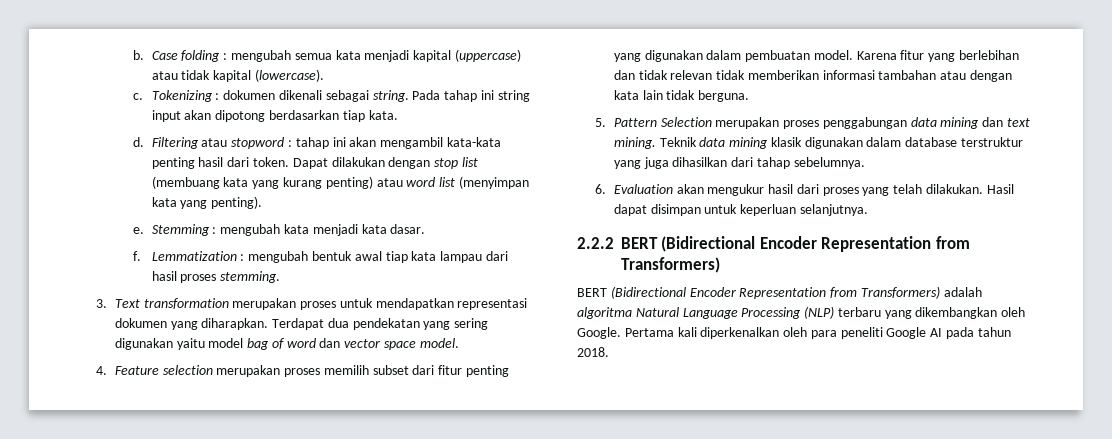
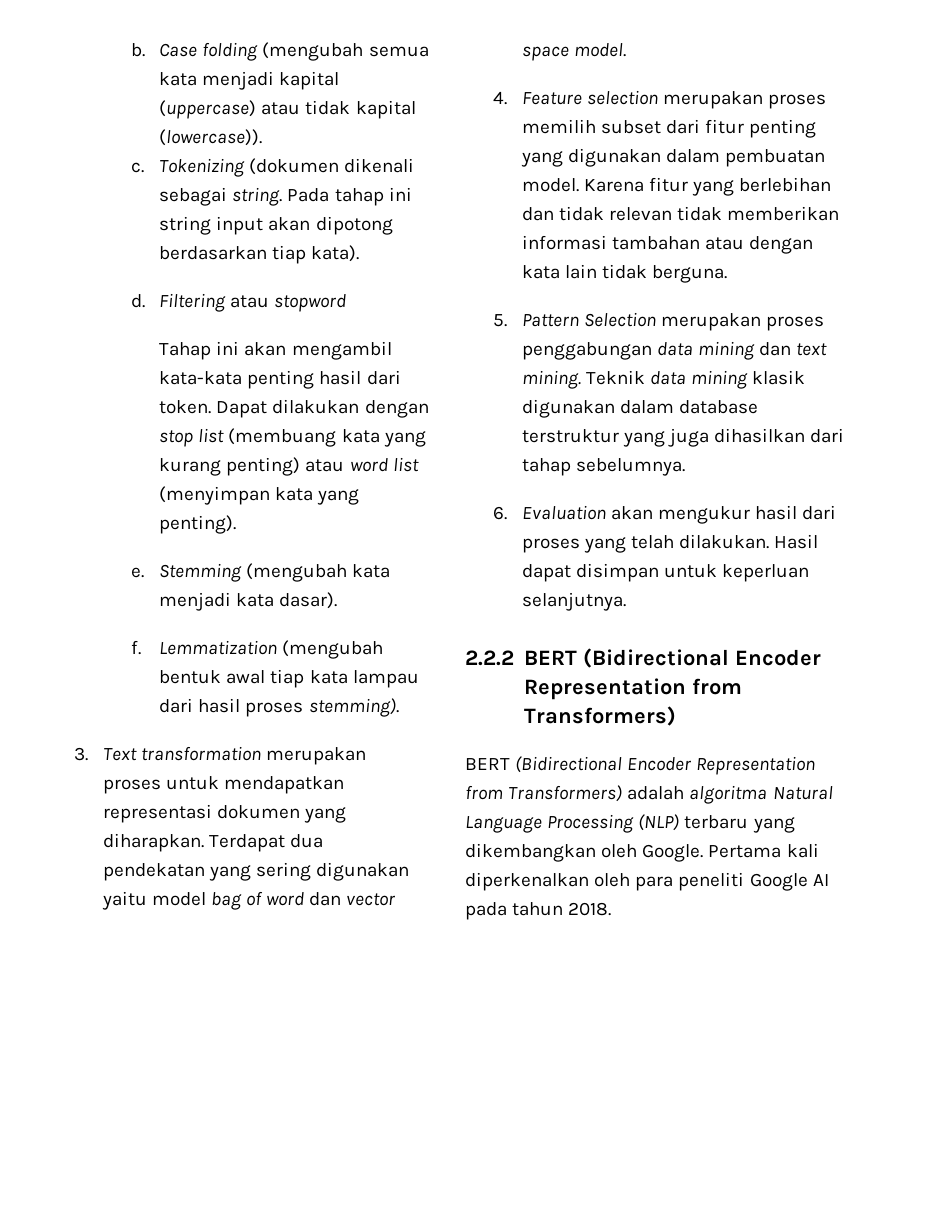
[223,50,291,62] : mengubah -> [262,42,364,61] (mengubah
[254,69,324,82] (lowercase). -> [159,129,263,146] (lowercase)).
[215,90,276,100] : dokumen -> [249,158,340,175] (dokumen
[368,110,398,120] kata. -> [311,245,360,262] kata).
[287,137,329,149] : tahap -> [159,342,212,360] // Tahap
[212,224,281,236] : mengubah -> [246,563,348,582] (mengubah
[390,224,426,234] dasar. -> [279,592,338,609] dasar).
[240,251,309,263] : mengubah -> [282,640,384,659] (mengubah
[220,271,281,283] stemming. -> [308,698,399,717] stemming).

